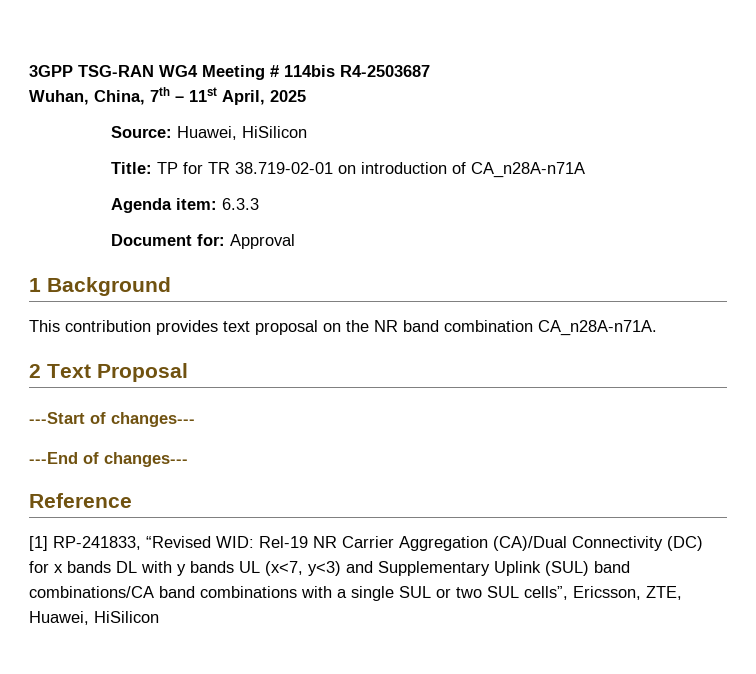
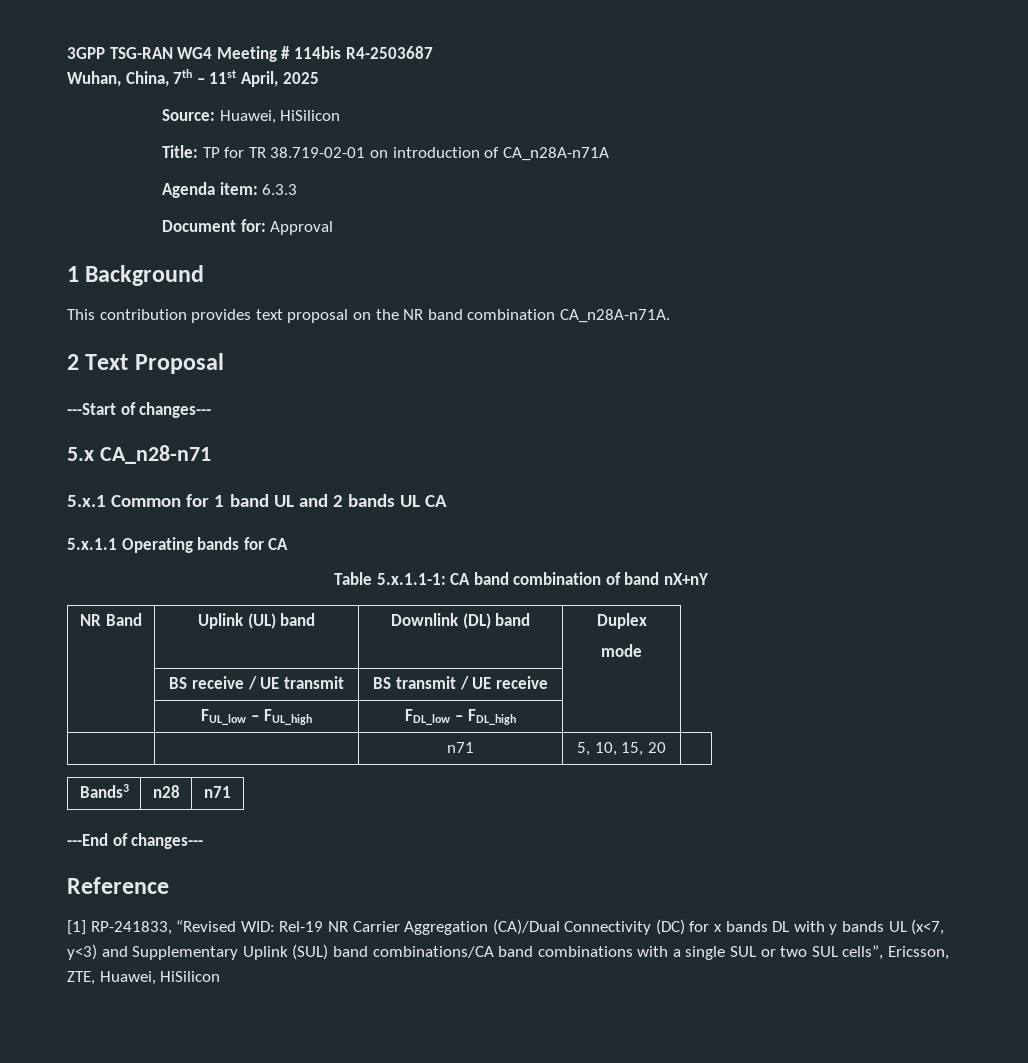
(195, 419) none -> [67,445,211,464] [67,494,448,507] [67,537,289,553] [333,572,709,585] [80,613,142,626] [197,613,316,629] [390,613,531,629] [596,613,647,629] [601,644,642,657] [169,676,344,690] [373,676,548,690] [201,709,312,725] [405,709,516,725] [447,742,474,753] [577,742,666,756] [79,784,129,798] [152,785,180,798] [204,786,231,798] // 5.x CA_n28-n71 // 5.x.1 Common for 1 band UL and 2 bands UL CA // 5.x.1.1 Operating bands for CA // Table 5.x.1.1-1: CA band combination of band nX+nY // NR Band | Uplink (UL) band | Downlink (DL) band | Duplex // mode // | BS receive / UE transmit | BS transmit / UE receive | // | FUL_low – FUL_high | FDL_low – FDL_high | // | | n71 | 5, 10, 15, 20 | // Bands3 | n28 | n71

